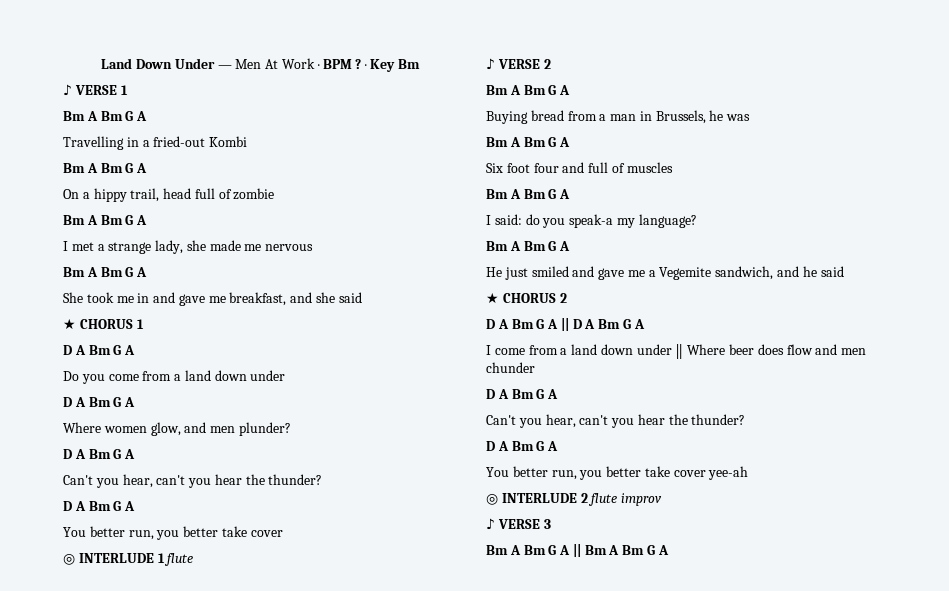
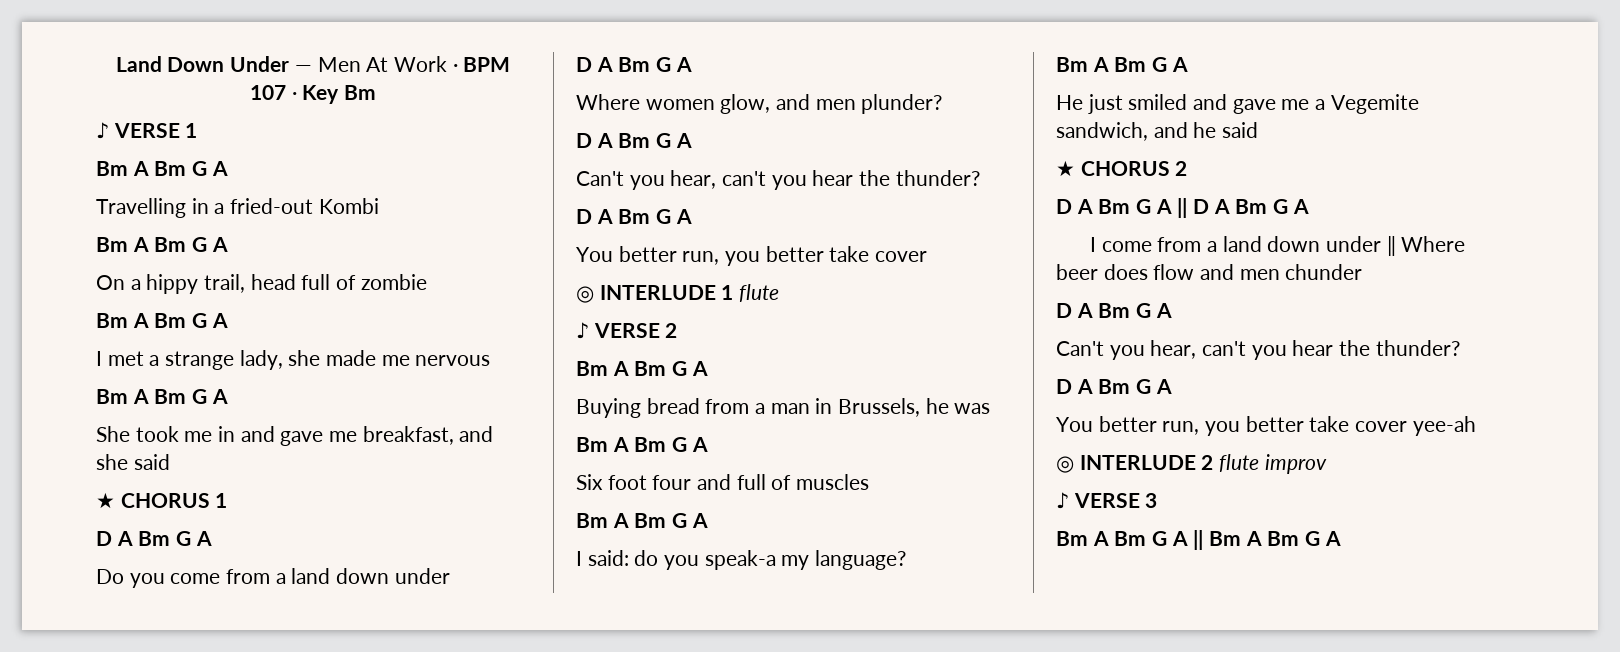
[355,59,362,69] ? -> [249,85,286,100] 107

